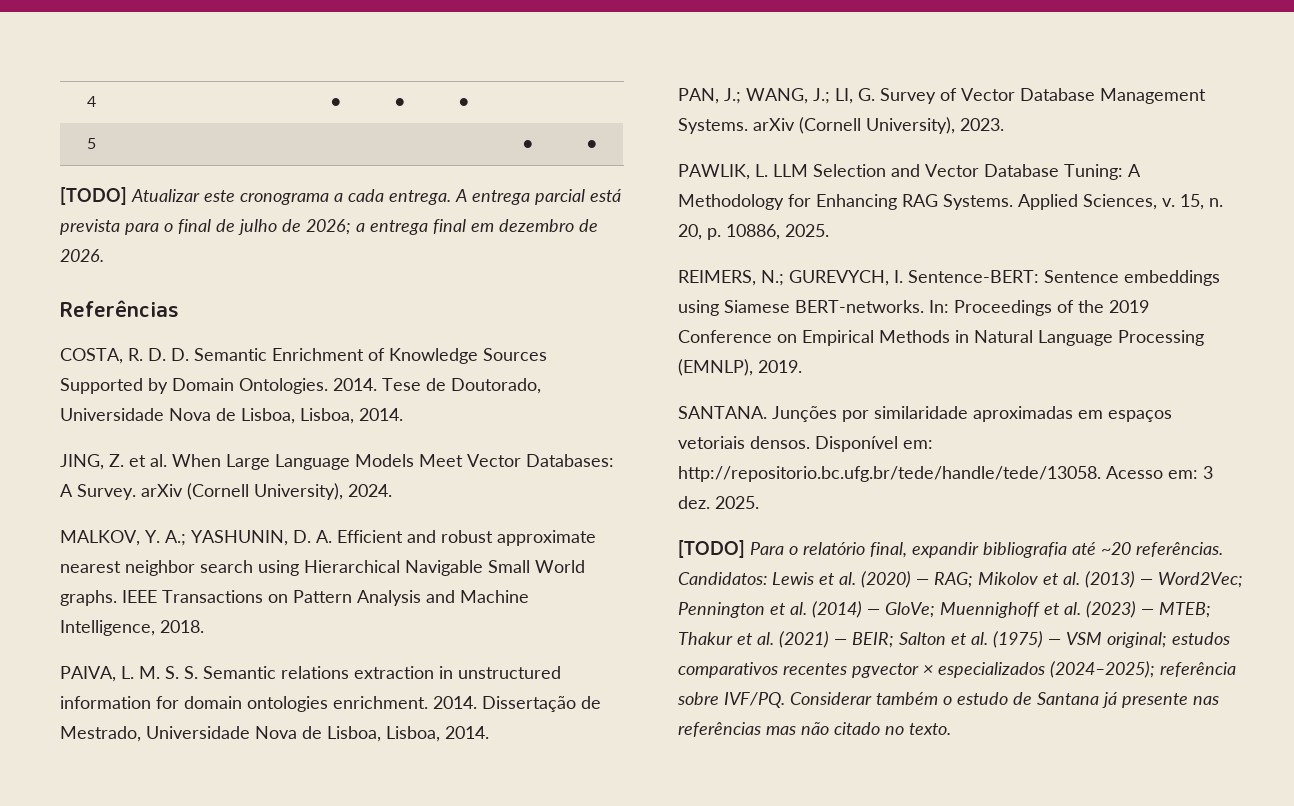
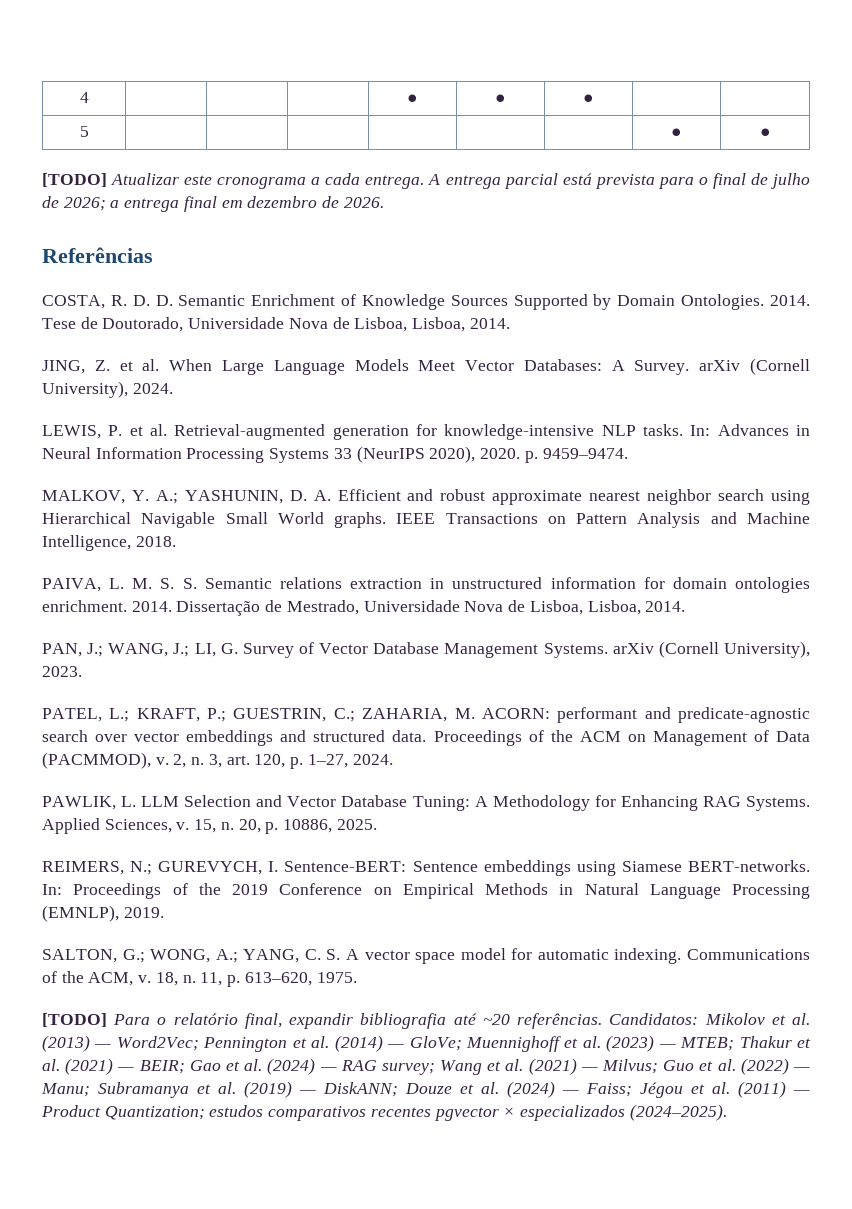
(392, 490) none -> [42,424,811,440] [42,446,628,463] // LEWIS, P. et al. Retrieval-augmented generation for knowledge-intensive NLP tasks. In: Advances in Neural Information Processing Systems 33 (NeurIPS 2020), 2020. p. 9459–9474.
(1004, 124) none -> [42,707,811,723] [42,730,810,746] [42,752,393,769] // PATEL, L.; KRAFT, P.; GUESTRIN, C.; ZAHARIA, M. ACORN: performant and predicate-agnostic search over vector embeddings and structured data. Proceedings of the ACM on Management of Data (PACMMOD), v. 2, n. 3, art. 120, p. 1–27, 2024.
[678,406,1172,422] [678,436,933,452] [678,466,1213,482] [678,496,759,509] SANTANA. Junções por similaridade aproximadas em espaços vetoriais densos. Disponível em: http://repositorio.bc.ufg.br/tede/handle/tede/13058. Acesso em: 3 dez. 2025. -> [42,948,810,964] [42,971,357,987] SALTON, G.; WONG, A.; YANG, C. S. A vector space model for automatic indexing. Communications of the ACM, v. 18, n. 11, p. 613–620, 1975.
[772,571,973,588] Lewis et al. (2020) — RAG; -> (699, 1019) none
[899,631,1167,648] Salton et al. (1975) — VSM original; -> [189,1058,810,1075] [41,1081,810,1098] [41,1105,205,1120] Gao et al. (2024) — RAG survey; Wang et al. (2021) — Milvus; Guo et al. (2022) — Manu; Subramanya et al. (2019) — DiskANN; Douze et al. (2024) — Faiss; Jégou et al. (2011) — Product Quantization;
[1050,661,1236,678] [677,692,1219,708] [678,722,951,737] (2024–2025); referência sobre IVF/PQ. Considerar também o estudo de Santana já presente nas referências mas não citado no texto. -> [629,1104,727,1121] (2024–2025).

